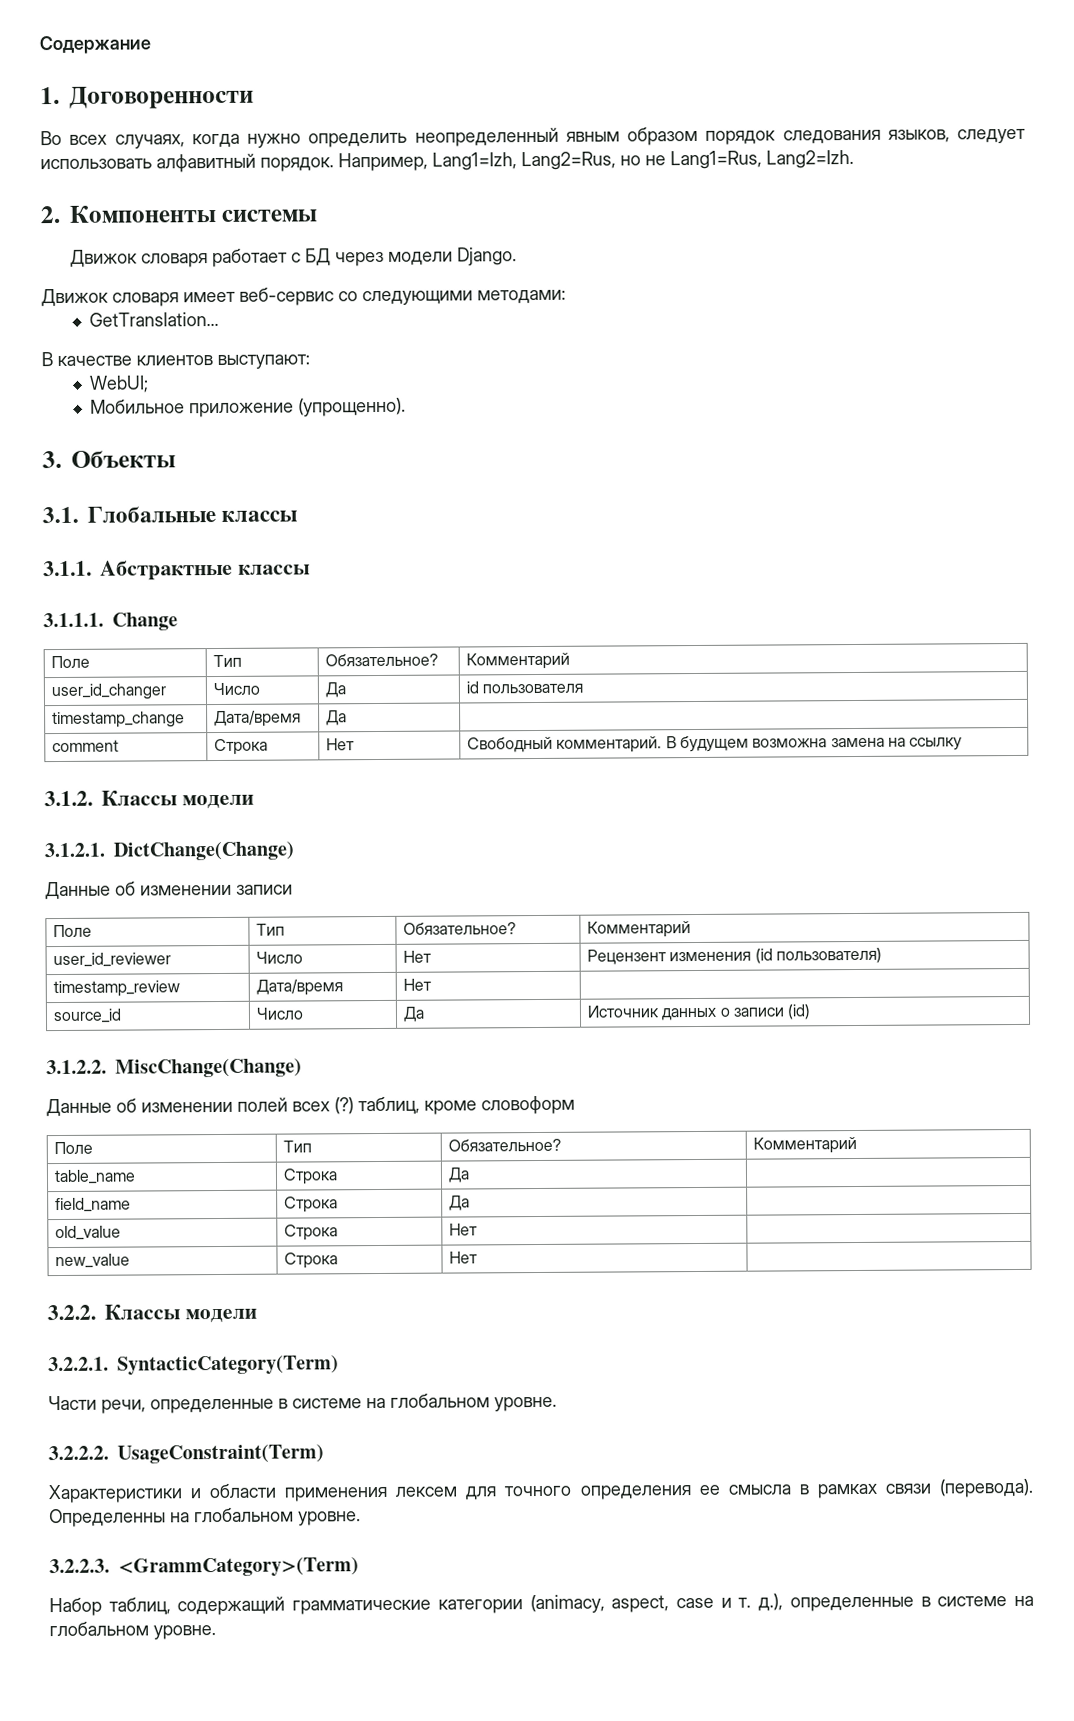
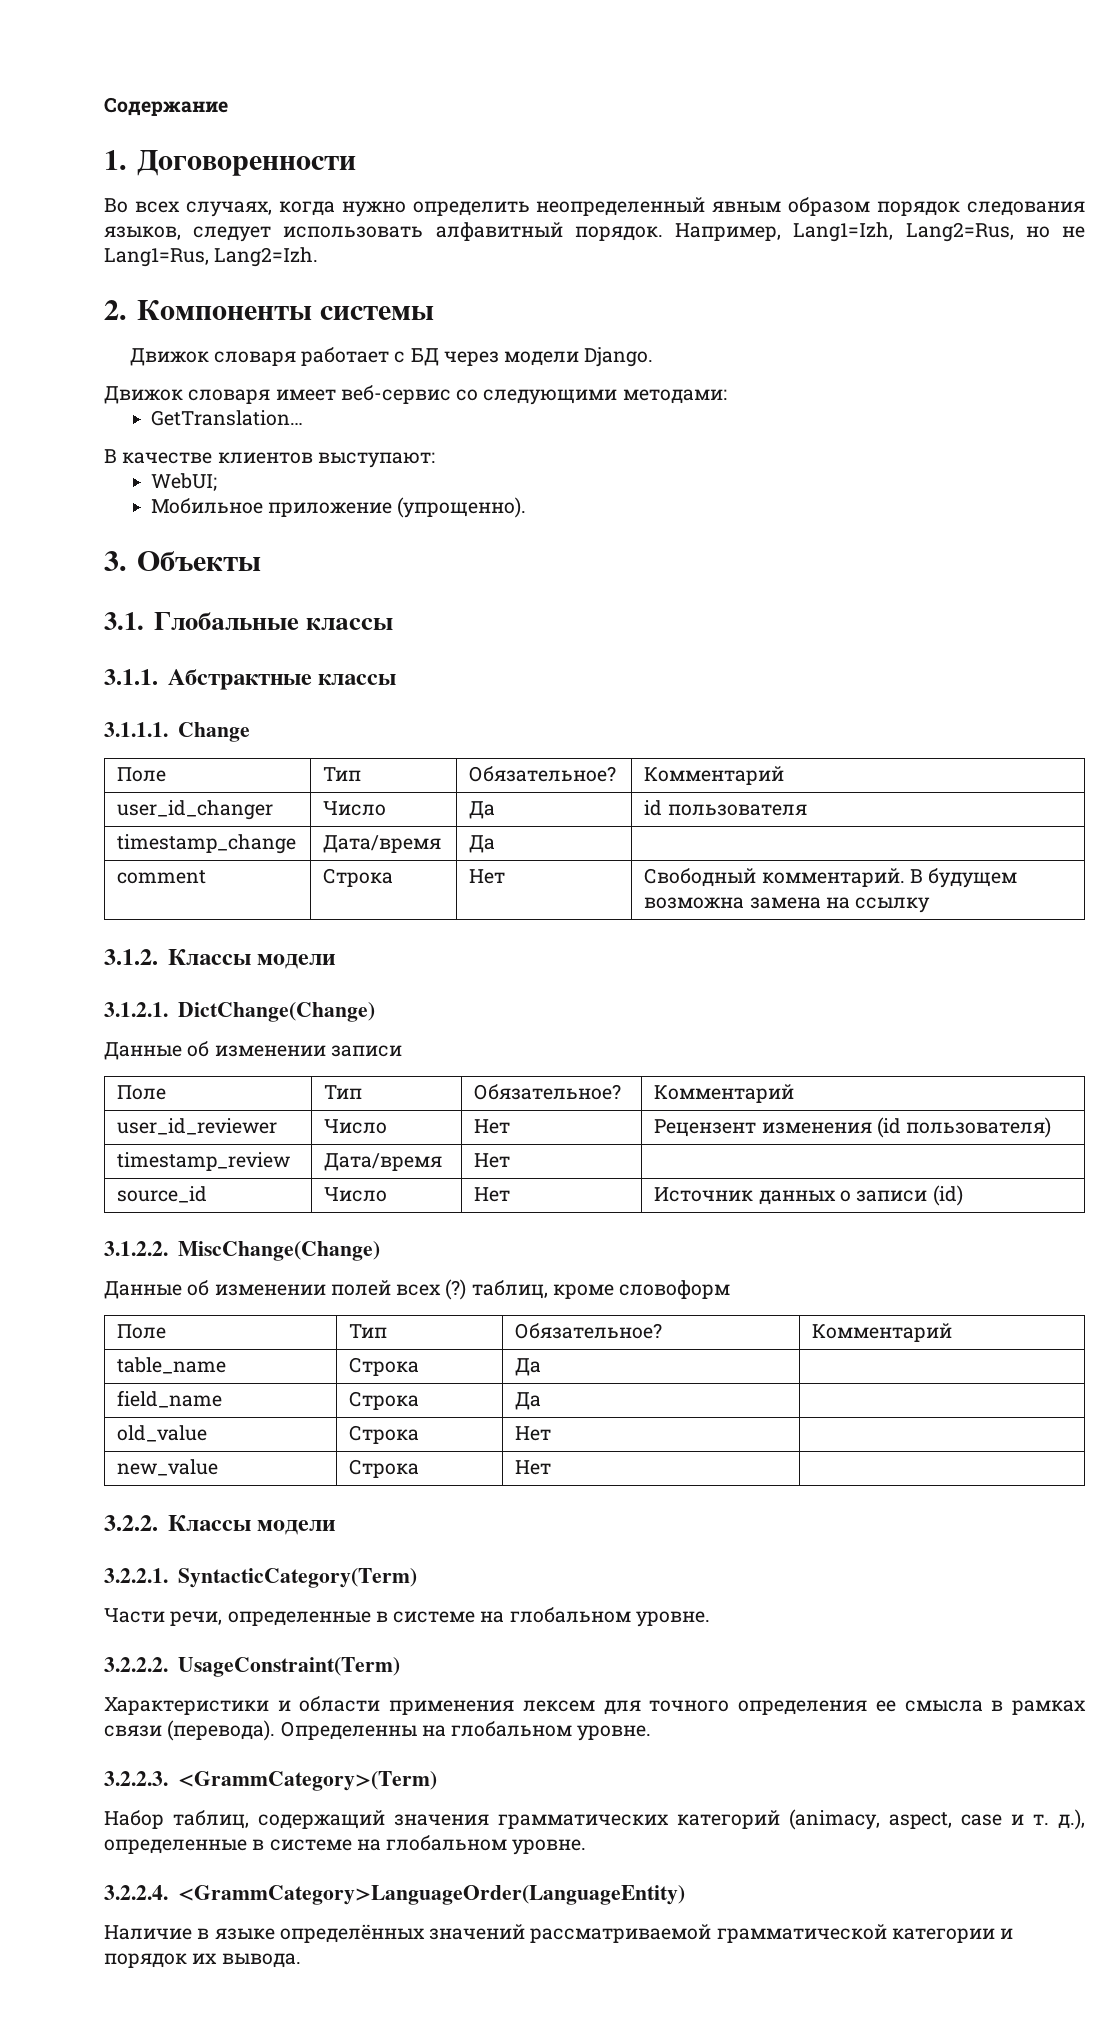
[402,1006,425,1022] Да -> [474,1187,511,1202] Нет
[292,1599,523,1615] грамматические категории -> [394,1810,780,1829] значения грамматических категорий
(216, 1632) none -> [104,1885,685,1905] [104,1924,1014,1943] [104,1953,301,1968] // 3.2.2.4. <GrammCategory>LanguageOrder(LanguageEntity) // Наличие в языке определённых значений рассматриваемой грамматической категории и порядок их вывода.

